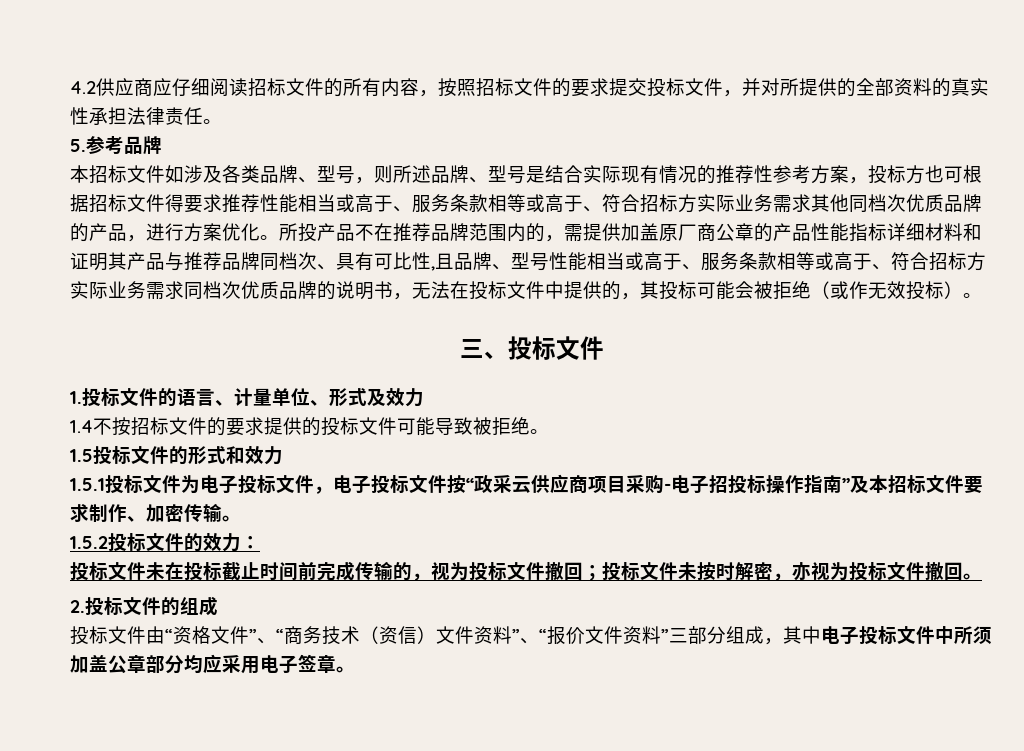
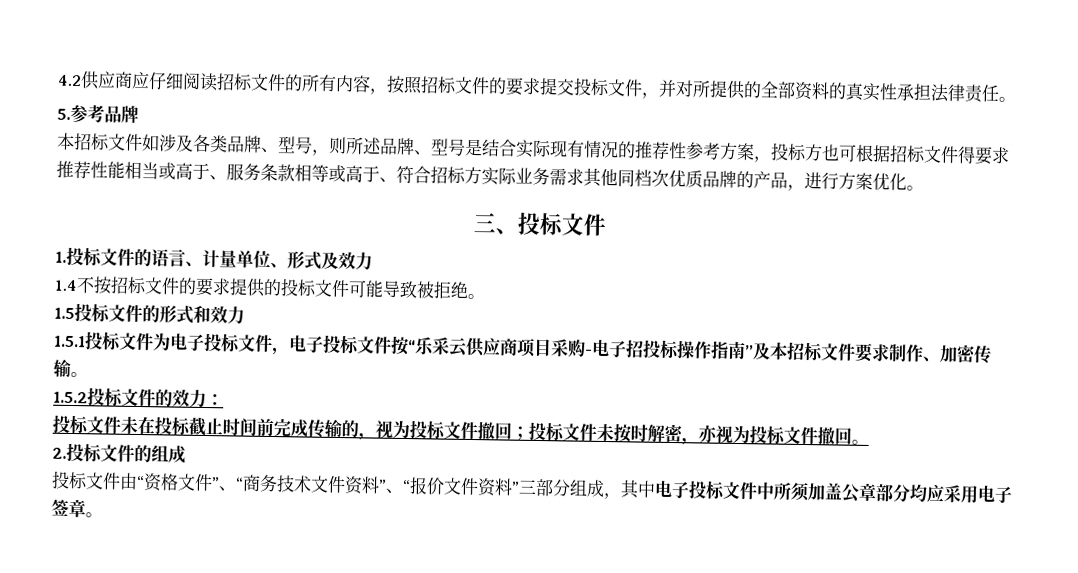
[279,223,982,242] [70,252,986,271] [70,281,982,300] 所投产品不在推荐品牌范围内的，需提供加盖原厂商公章的产品性能指标详细材料和证明其产品与推荐品牌同档次、具有可比性,且品牌、型号性能相当或高于、服务条款相等或高于、符合招标方实际业务需求同档次优质品牌的说明书，无法在投标文件中提供的，其投标可能会被拒绝（或作无效投标）。 -> (924, 188) none
[474,475,493,493] 政 -> [414,337,435,355] 乐
[360,626,436,644] （资信） -> (312, 484) none

